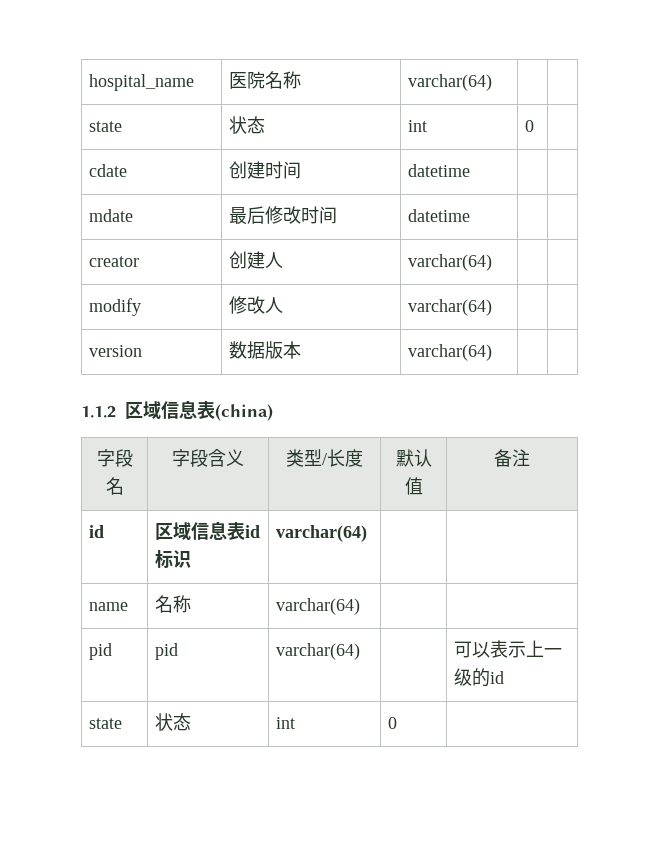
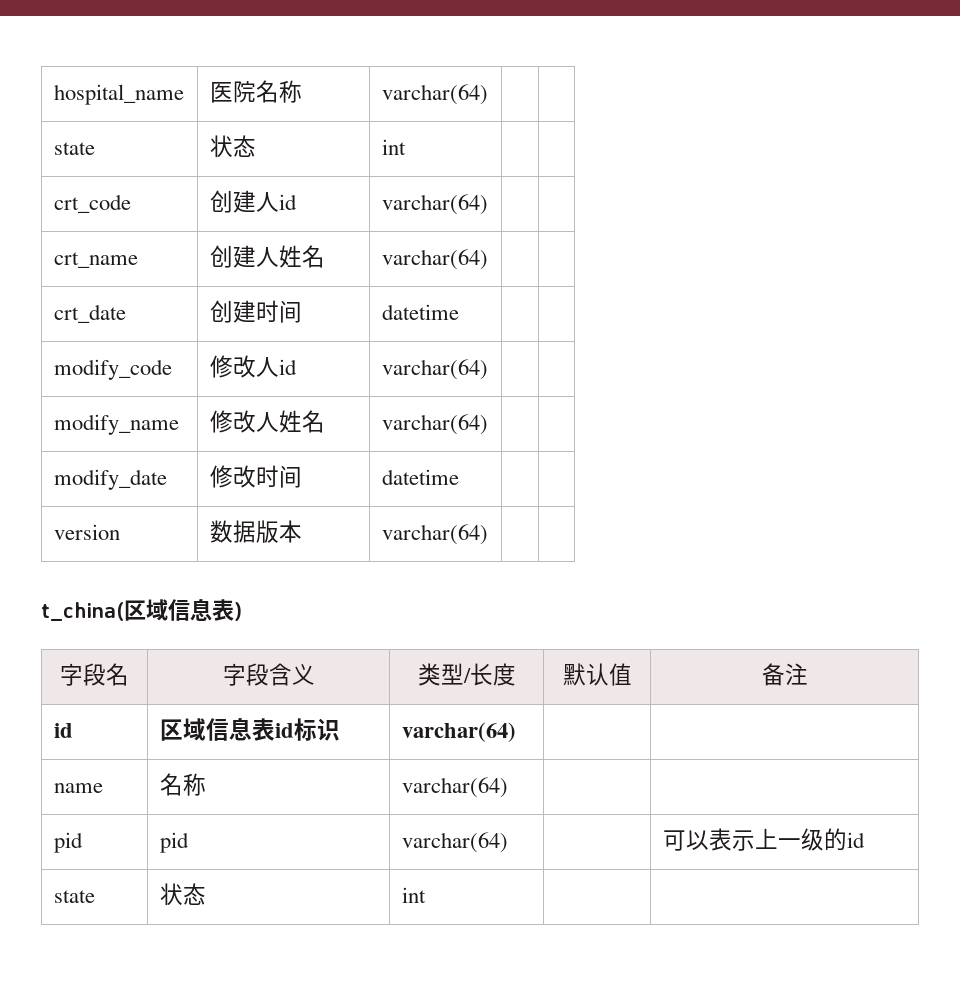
[525,120,535,132] [89,164,128,177] [229,161,302,179] [408,164,471,177] [89,209,134,222] [229,206,338,224] [408,209,471,222] [89,256,140,267] [229,251,284,269] [408,254,493,271] [89,298,142,316] [229,296,284,314] [408,299,493,316] 0 | // cdate | 创建时间 | datetime | | // mdate | 最后修改时间 | datetime | | // creator | 创建人 | varchar(64) | | // modify | 修改人 | varchar(64) -> [53,194,131,213] [209,190,297,213] [381,194,488,215] [53,252,138,268] [209,245,325,268] [381,249,488,270] [53,304,126,323] [209,300,302,323] [381,304,459,320] [53,359,172,380] [209,355,297,378] [381,359,488,380] [53,414,179,435] [209,410,325,433] [381,414,488,435] [53,469,167,490] [209,465,302,488] [381,469,459,485] | // crt_code | 创建人id | varchar(64) | | // crt_name | 创建人姓名 | varchar(64) | | // crt_date | 创建时间 | datetime | | // modify_code | 修改人id | varchar(64) | | // modify_name | 修改人姓名 | varchar(64) | | // modify_date | 修改时间 | datetime
[81,400,273,421] 1.1.2区域信息表(china) -> [41,598,242,621] t_china(区域信息表)
[388,717,398,729] 0 -> (426, 895) none

